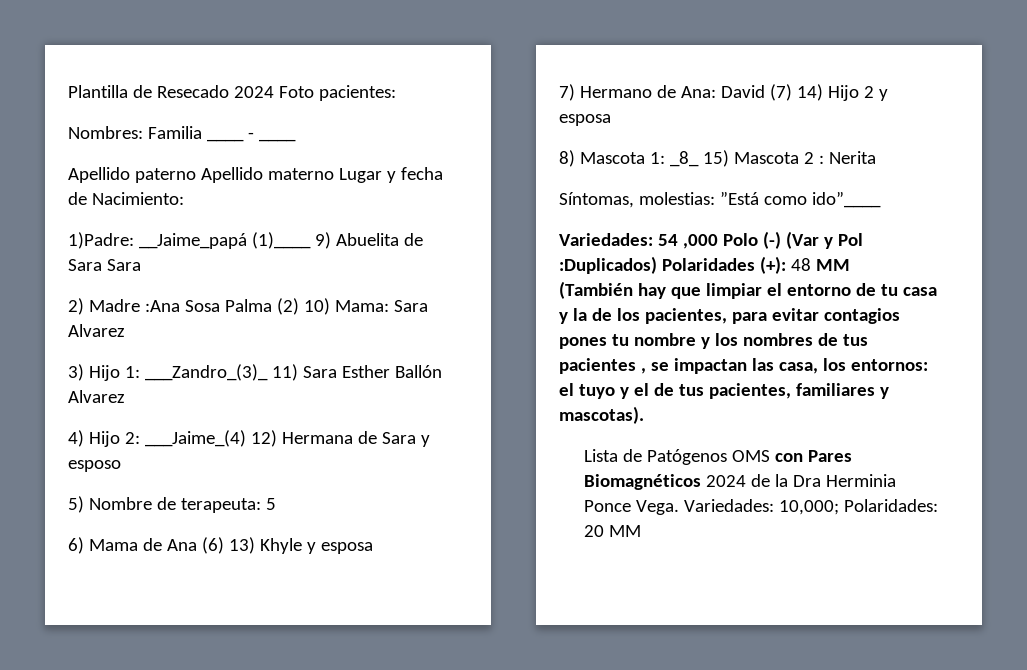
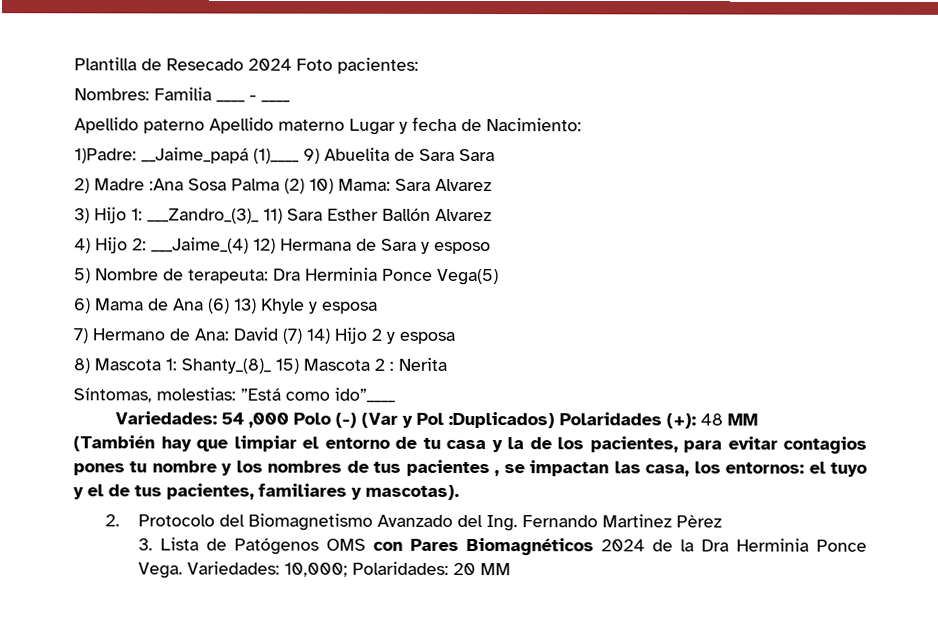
[265,498,276,510] 5 -> [273,267,499,286] Dra Herminia Ponce Vega(5)
[669,151,699,167] _8_ -> [181,358,271,374] Shanty_(8)_
(644, 415) none -> [105,513,722,532] [137,538,153,551] 2. Protocolo del Biomagnetismo Avanzado del Ing. Fernando Martinez Pèrez // 3.

